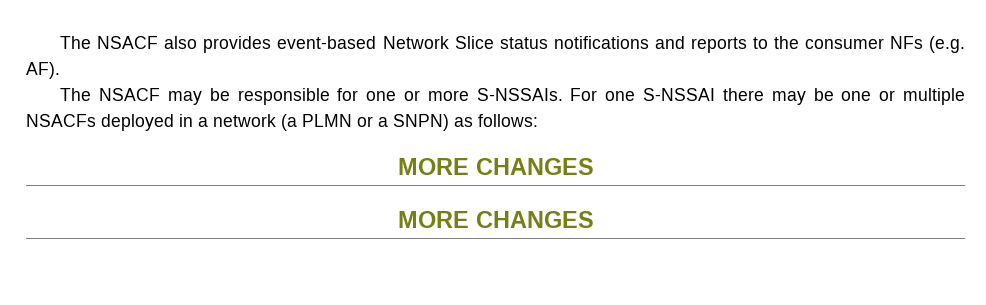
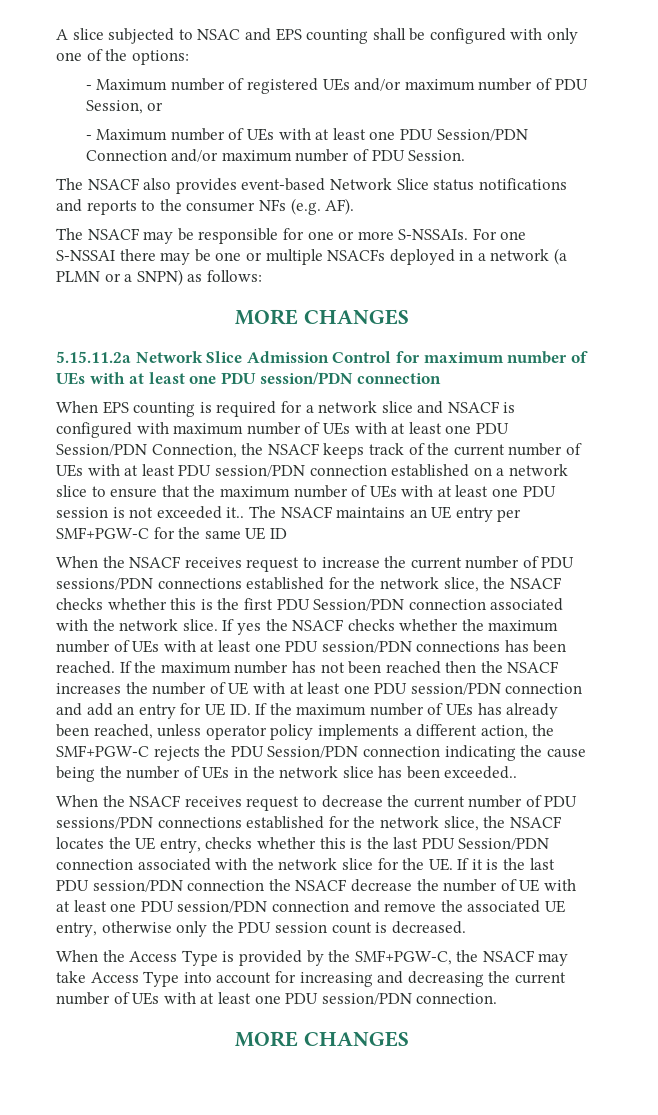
(60, 42) none -> [56,28,579,44] [56,49,189,65] [85,78,588,94] [85,100,164,114] [85,128,528,141] [85,149,466,162] A slice subjected to NSAC and EPS counting shall be configured with only one of the options: // - Maximum number of registered UEs and/or maximum number of PDU Session, or // - Maximum number of UEs with at least one PDU Session/PDN Connection and/or maximum number of PDU Session. //
(594, 166) none -> [56,351,588,364] [56,372,442,385] [56,401,516,417] [56,422,509,438] [56,443,582,459] [56,464,568,477] [56,485,556,498] [56,506,522,522] [56,527,287,540] [56,556,575,572] [56,577,562,592] [56,598,564,611] [56,619,559,635] [56,640,567,653] [56,661,560,674] [56,682,583,695] [56,703,559,719] [56,724,555,740] [56,745,586,761] [56,766,518,782] [56,795,578,811] [56,816,562,831] [56,837,550,853] [56,858,555,871] [56,879,576,892] [56,900,565,913] [56,921,466,937] [56,950,569,966] [56,971,566,987] [56,992,498,1005] // 5.15.11.2a Network Slice Admission Control for maximum number of UEs with at least one PDU session/PDN connection // When EPS counting is required for a network slice and NSACF is configured with maximum number of UEs with at least one PDU Session/PDN Connection, the NSACF keeps track of the current number of UEs with at least PDU session/PDN connection established on a network slice to ensure that the maximum number of UEs with at least one PDU session is not exceeded it.. The NSACF maintains an UE entry per SMF+PGW-C for the same UE ID // When the NSACF receives request to increase the current number of PDU sessions/PDN connections established for the network slice, the NSACF checks whether this is the first PDU Session/PDN connection associated with the network slice. If yes the NSACF checks whether the maximum number of UEs with at least one PDU session/PDN connections has been reached. If the maximum number has not been reached then the NSACF increases the number of UE with at least one PDU session/PDN connection and add an entry for UE ID. If the maximum number of UEs has already been reached, unless operator policy implements a different action, the SMF+PGW-C rejects the PDU Session/PDN connection indicating the cause being the number of UEs in the network slice has been exceeded.. // When the NSACF receives request to decrease the current number of PDU sessions/PDN connections established for the network slice, the NSACF locates the UE entry, checks whether this is the last PDU Session/PDN connection associated with the network slice for the UE. If it is the last PDU session/PDN connection the NSACF decrease the number of UE with at least one PDU session/PDN connection and remove the associated UE entry, otherwise only the PDU session count is decreased. // When the Access Type is provided by the SMF+PGW-C, the NSACF may take Access Type into account for increasing and decreasing the current number of UEs with at least one PDU session/PDN connection.

